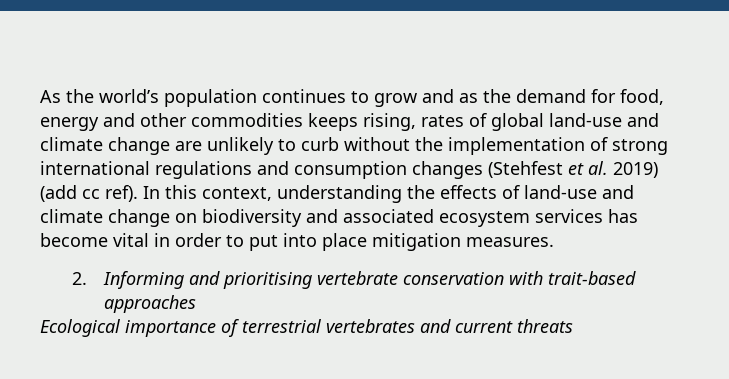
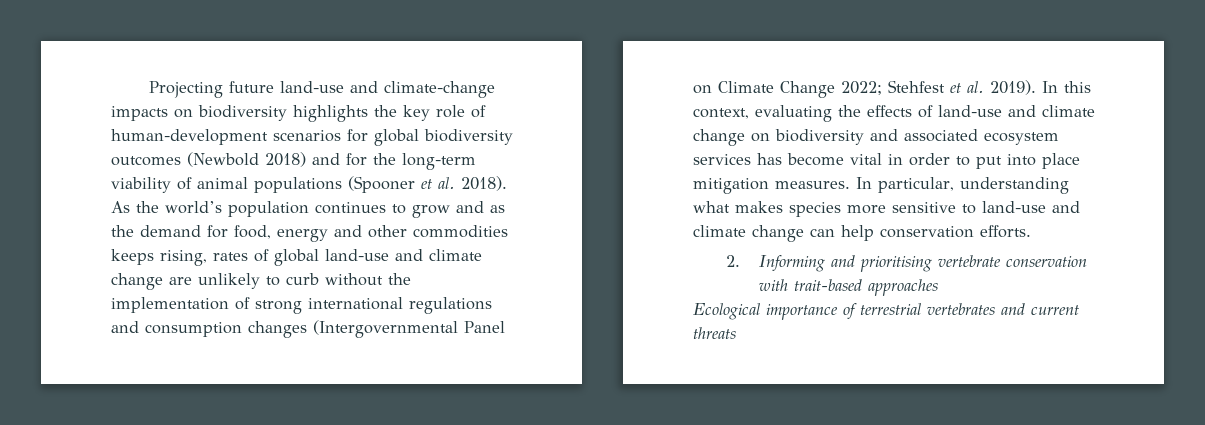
(40, 96) none -> [149,81,496,98] [111,105,486,122] [111,129,513,146] [111,152,476,170] [111,176,507,193] Projecting future land-use and climate-change impacts on biodiversity highlights the key role of human-development scenarios for global biodiversity outcomes (Newbold 2018) and for the long-term viability of animal populations (Spooner et al. 2018).
[488,161,658,178] [40,185,138,202] (Stehfest et al. 2019) (add cc ref). -> [313,320,505,338] [693,80,1036,98] (Intergovernmental Panel on Climate Change 2022; Stehfest et al. 2019).
[277,185,402,203] understanding -> [755,105,832,122] evaluating
(554, 242) none -> [856,177,1069,194] [693,201,1080,217] [693,225,1031,242] In particular, understanding what makes species more sensitive to land-use and climate change can help conservation efforts.

